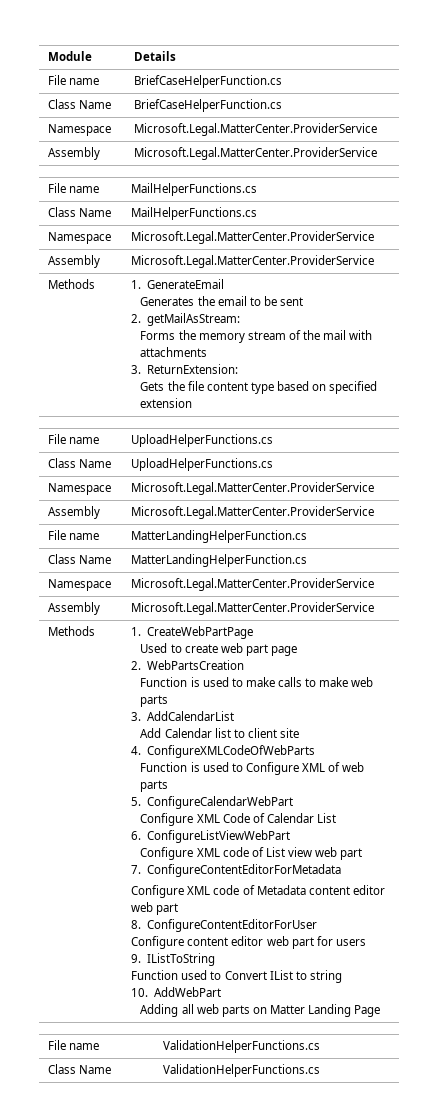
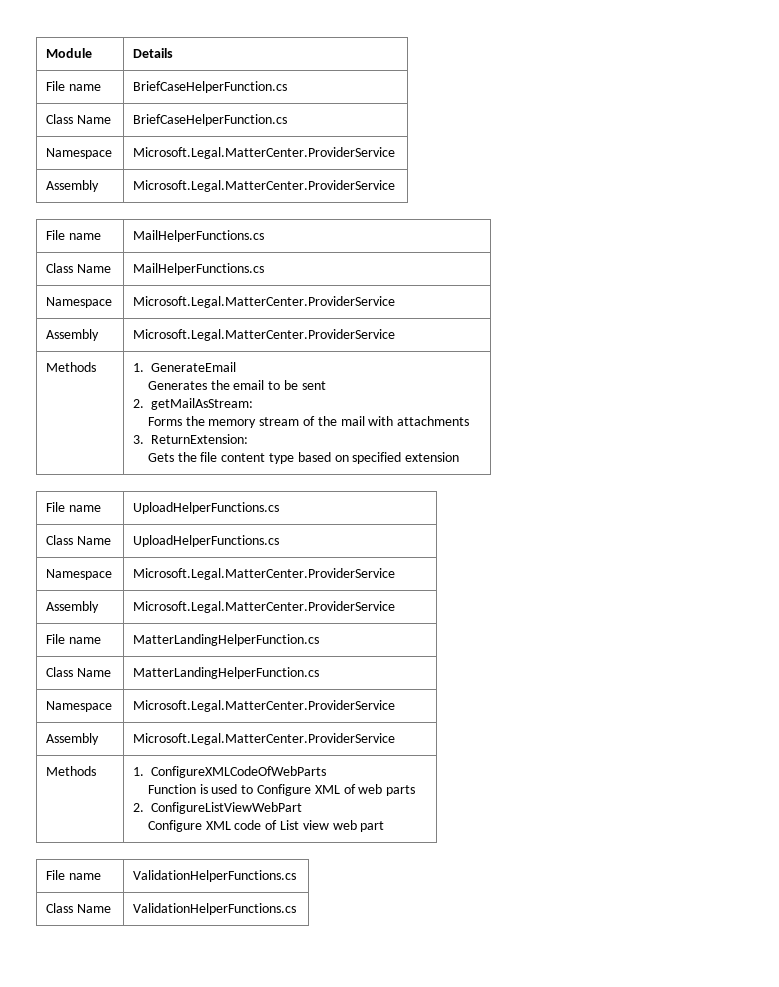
[146,626,253,639] [140,643,297,656] [131,660,244,670] [140,677,374,687] [140,695,169,707] [131,711,234,721] [140,728,299,738] [131,746,142,755] CreateWebPartPage // Used to create web part page // 2. WebPartsCreation // Function is used to make calls to make web parts // 3. AddCalendarList // Add Calendar list to client site // 4. -> (145, 771) none
[131,796,293,809] [140,813,336,826] [131,831,142,840] 5. ConfigureCalendarWebPart // Configure XML Code of Calendar List // 6. -> [133,803,145,812] 2.
[131,864,341,877] [131,885,385,898] [131,902,179,915] [131,919,317,932] [131,936,366,949] [131,953,215,966] [131,970,342,983] [131,987,221,997] [140,1004,381,1017] // 7. ConfigureContentEditorForMetadata // Configure XML code of Metadata content editor web part // 8. ConfigureContentEditorForUser // Configure content editor web part for users // 9. IListToString // Function used to Convert IList to string // 10. AddWebPart // Adding all web parts on Matter Landing Page -> (385, 826) none

